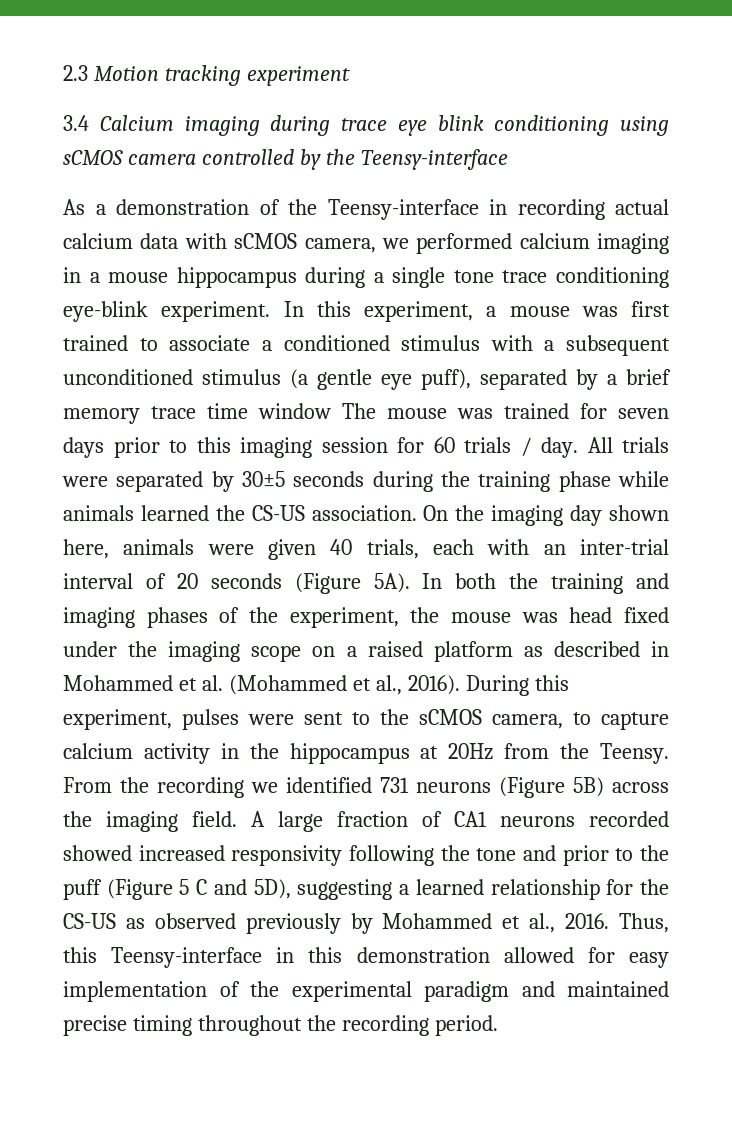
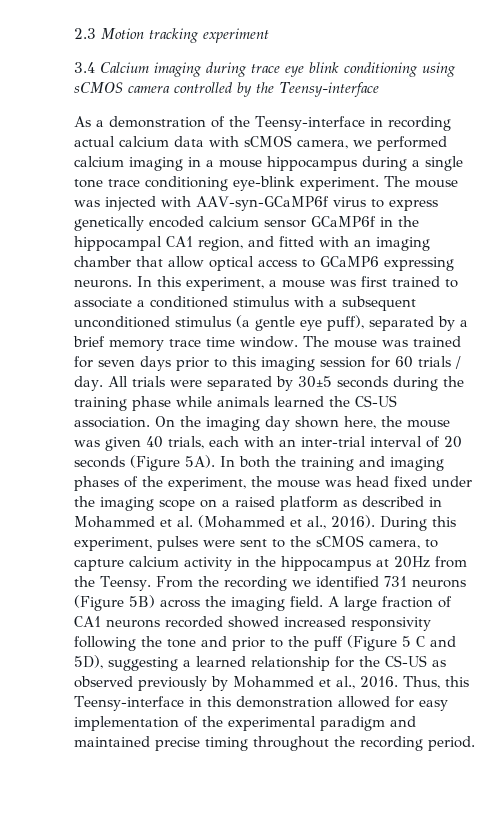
(271, 311) none -> [384,176,458,188] [74,196,438,211] [74,216,419,231] [74,236,430,251] [74,256,454,271] [74,279,132,288] The mouse was injected with AAV-syn-GCaMP6f virus to express genetically encoded calcium sensor GCaMP6f in the hippocampal CA1 region, and fitted with an imaging chamber that allow optical access to GCaMP6 expressing neurons.
[258,403,331,419] window -> [240,336,298,348] window.
[123,539,254,555] animals were -> [381,416,450,428] [74,440,100,447] the mouse was

